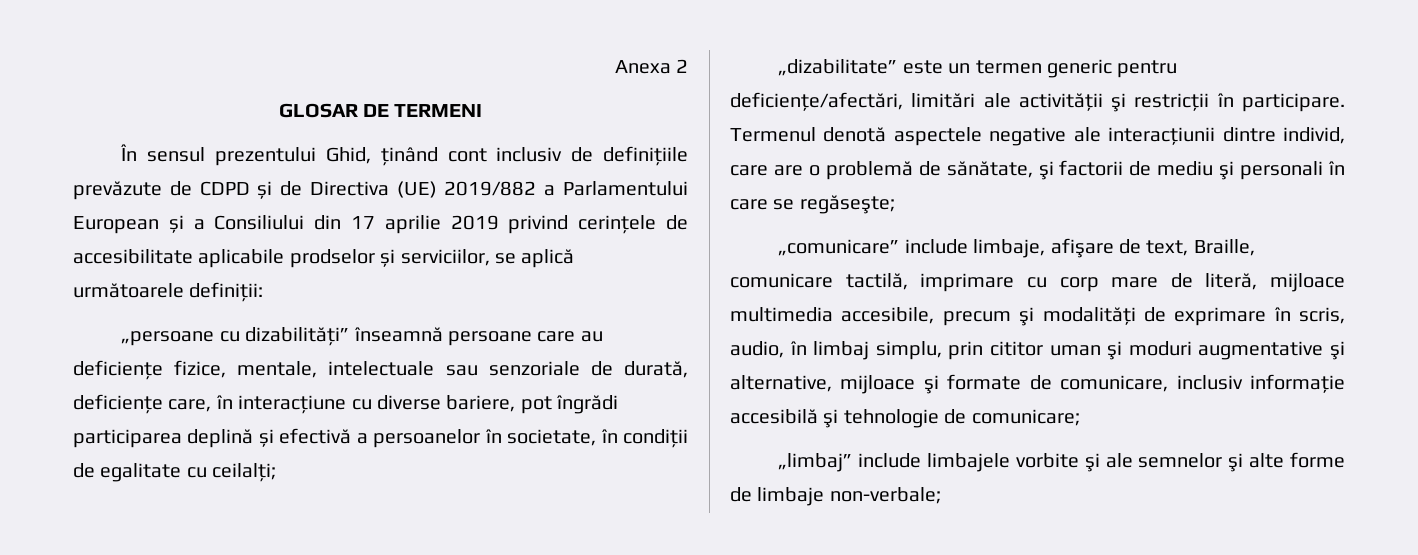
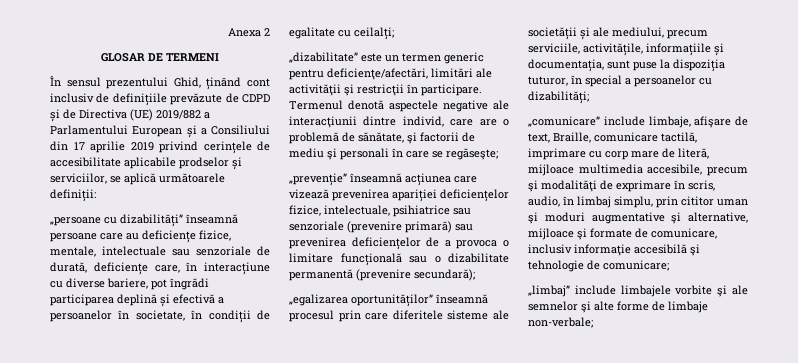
(895, 204) none -> [289,173,477,186] [289,189,509,202] [289,205,471,217] [289,221,473,233] [289,237,509,250] [289,253,509,266] [289,269,475,281] [289,294,488,307] [289,310,509,322] [528,27,708,40] [528,43,724,56] [528,59,725,72] [528,75,712,87] [528,91,589,104] // „prevenție” înseamnă acțiunea care vizează prevenirea apariției deficiențelor fizice, intelectuale, psihiatrice sau senzoriale (prevenire primară) sau prevenirea deficiențelor de a provoca o limitare funcțională sau o dizabilitate permanentă (prevenire secundară); // „egalizarea oportunităților” înseamnă procesul prin care diferitele sisteme ale societății și ale mediului, precum serviciile, activitățile, informațiile și documentația, sunt puse la dispoziția tuturor, în special a persoanelor cu dizabilități;

